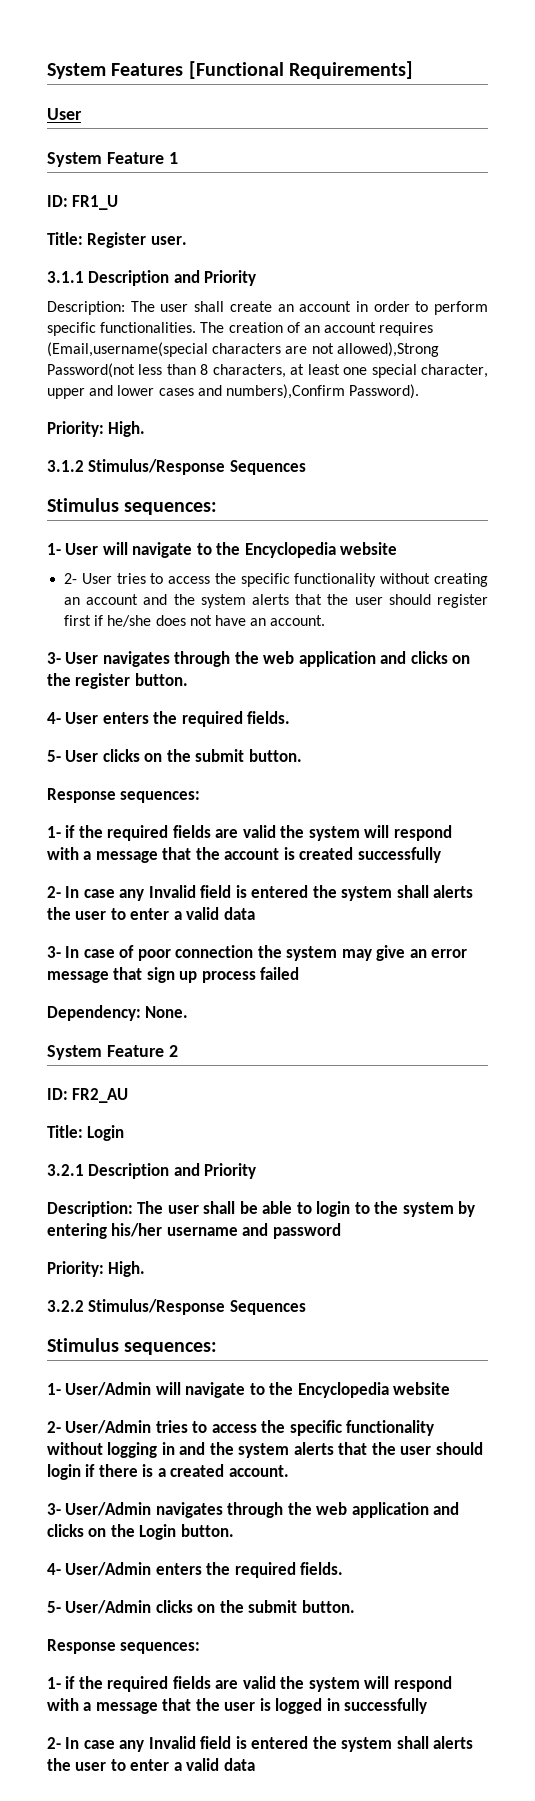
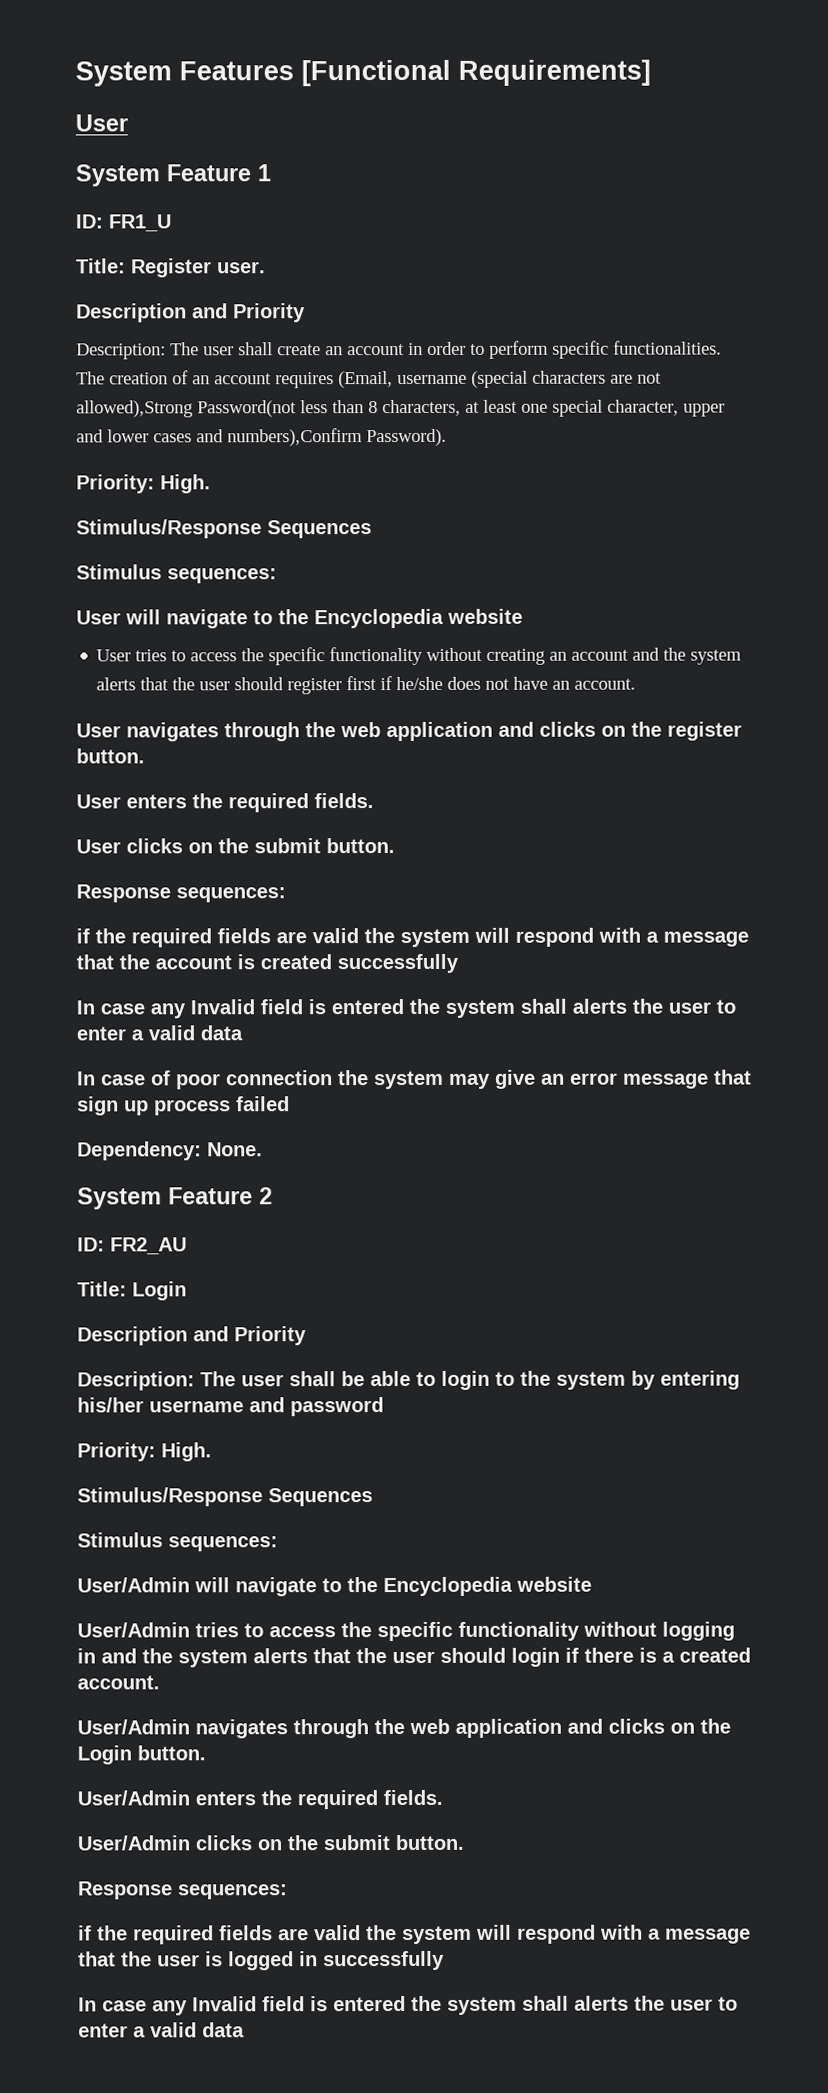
[47,271,84,283] 3.1.1 -> (266, 267) none
[47,342,208,357] (Email,username(special -> [338,370,528,389] (Email, username (special
[47,459,306,475] [47,498,218,515] [47,543,61,555] 3.1.2 Stimulus/Response Sequences // Stimulus sequences: // 1- -> [76,519,372,539] [76,564,277,584] Stimulus/Response Sequences // Stimulus sequences: //
[64,573,78,584] 2- -> (523, 616) none
[47,652,61,664] 3- -> (637, 684) none
[47,712,61,724] 4- -> (145, 756) none
[47,750,61,762] 5- -> (374, 801) none
[47,826,61,838] 1- -> (286, 895) none
[47,886,61,898] 2- -> (459, 963) none
[47,946,61,958] 3- -> (243, 1033) none
[47,1164,84,1176] 3.2.1 -> (187, 1291) none
[47,1299,306,1315] [47,1338,218,1355] [47,1383,61,1395] 3.2.2 Stimulus/Response Sequences // Stimulus sequences: // 1- -> [77,1487,373,1507] [77,1532,278,1552] Stimulus/Response Sequences // Stimulus sequences: //
[47,1421,61,1433] 2- -> (592, 1584) none
[47,1503,61,1515] 3- -> (160, 1682) none
[47,1563,61,1575] 4- -> (206, 1753) none
[47,1601,61,1613] 5- -> (443, 1797) none
[47,1677,61,1689] 1- -> (288, 1892) none
[47,1737,61,1749] 2- -> (445, 1960) none

